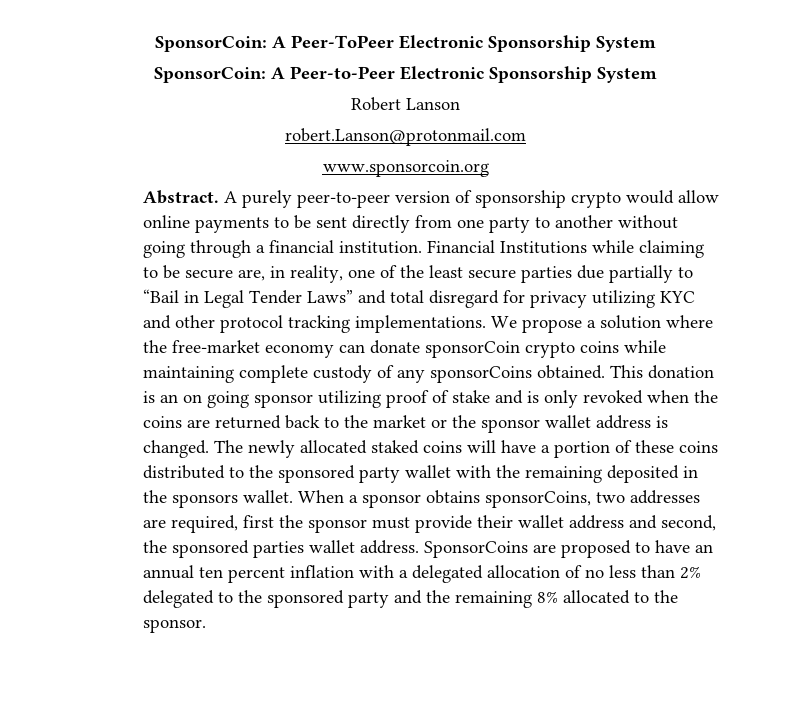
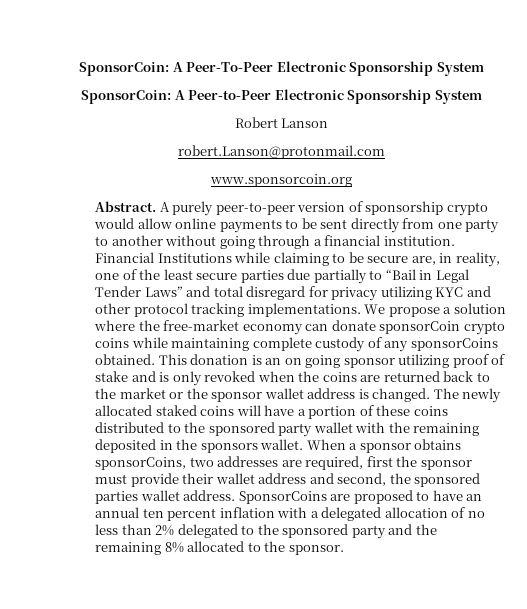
[155,35,394,52] SponsorCoin: A Peer-ToPeer -> [79,62,274,76] SponsorCoin: A Peer-To-Peer

